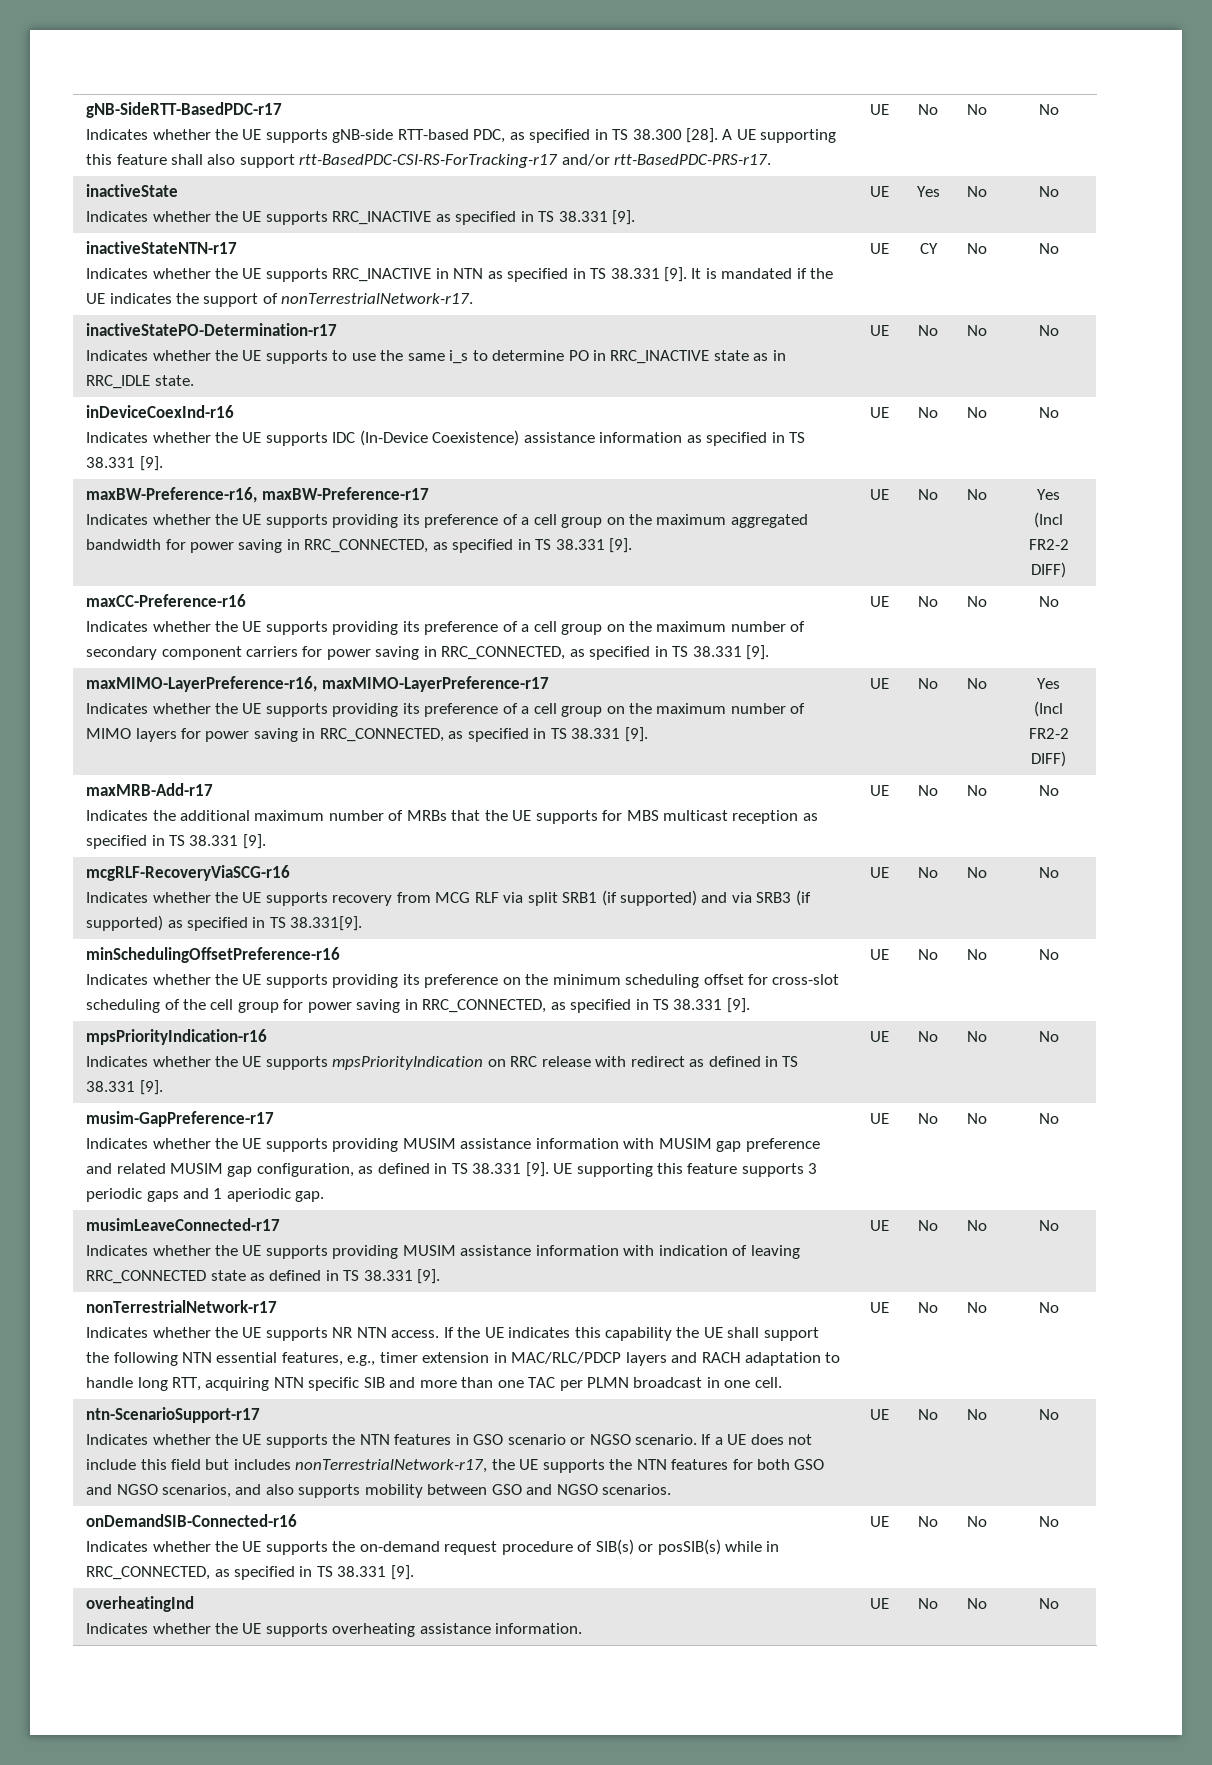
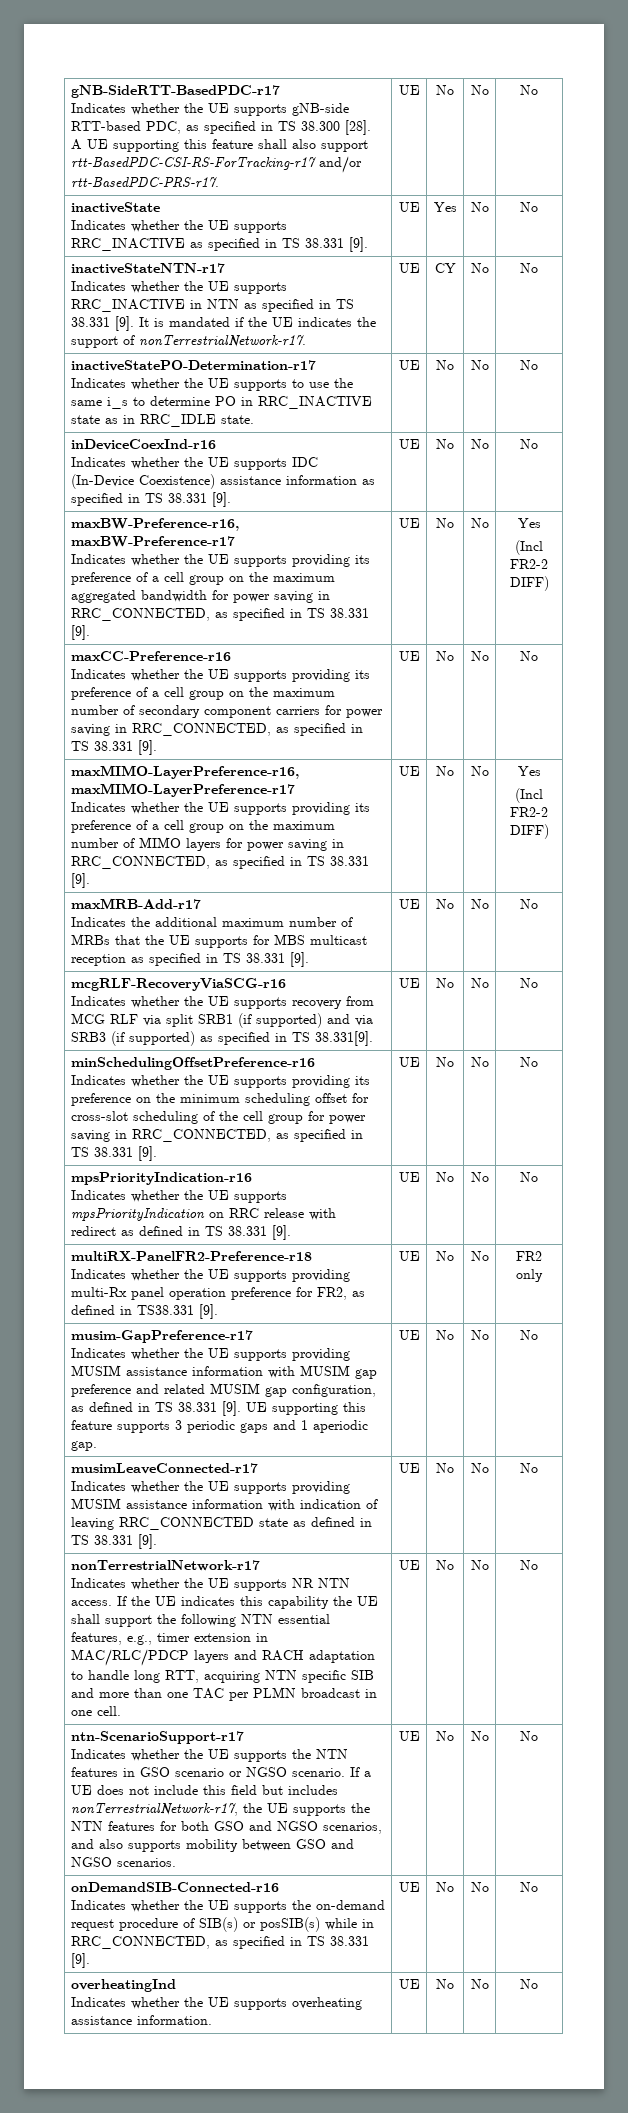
(1059, 1036) none -> [70,1251,312,1261] [70,1269,350,1282] [70,1287,365,1300] [70,1304,218,1319] [398,1251,420,1261] [436,1251,454,1261] [470,1251,489,1261] [516,1251,542,1261] [516,1269,543,1282] // multiRX-PanelFR2-Preference-r18 // Indicates whether the UE supports providing multi-Rx panel operation preference for FR2, as defined in TS38.331 [9]. | UE | No | No | FR2 only

